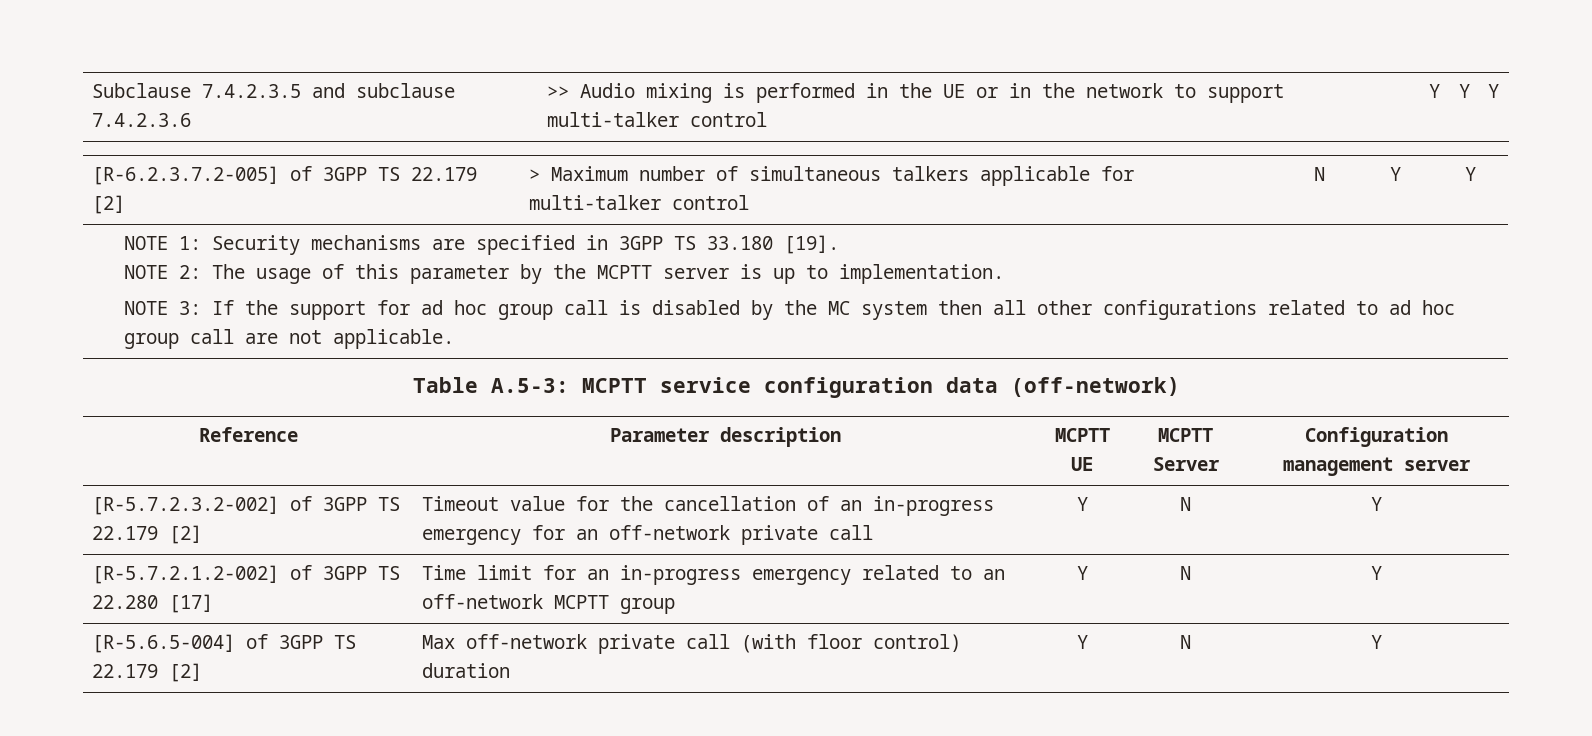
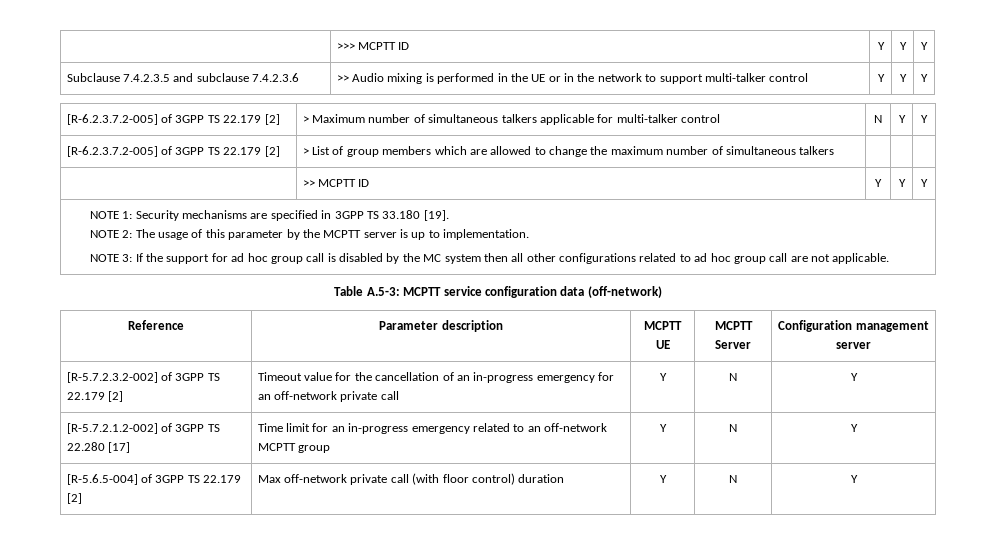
(91, 90) none -> [336,42,410,50] [877,42,885,50] [899,42,907,50] [921,42,928,50] | >>> MCPTT ID | Y | Y | Y //
(1476, 174) none -> [66,146,280,157] [302,146,835,157] [302,179,370,187] [875,179,882,187] [898,179,906,187] [921,179,928,187] // [R-6.2.3.7.2-005] of 3GPP TS 22.179 [2] | > List of group members which are allowed to change the maximum number of simultaneous talkers | | | // | >> MCPTT ID | Y | Y | Y

